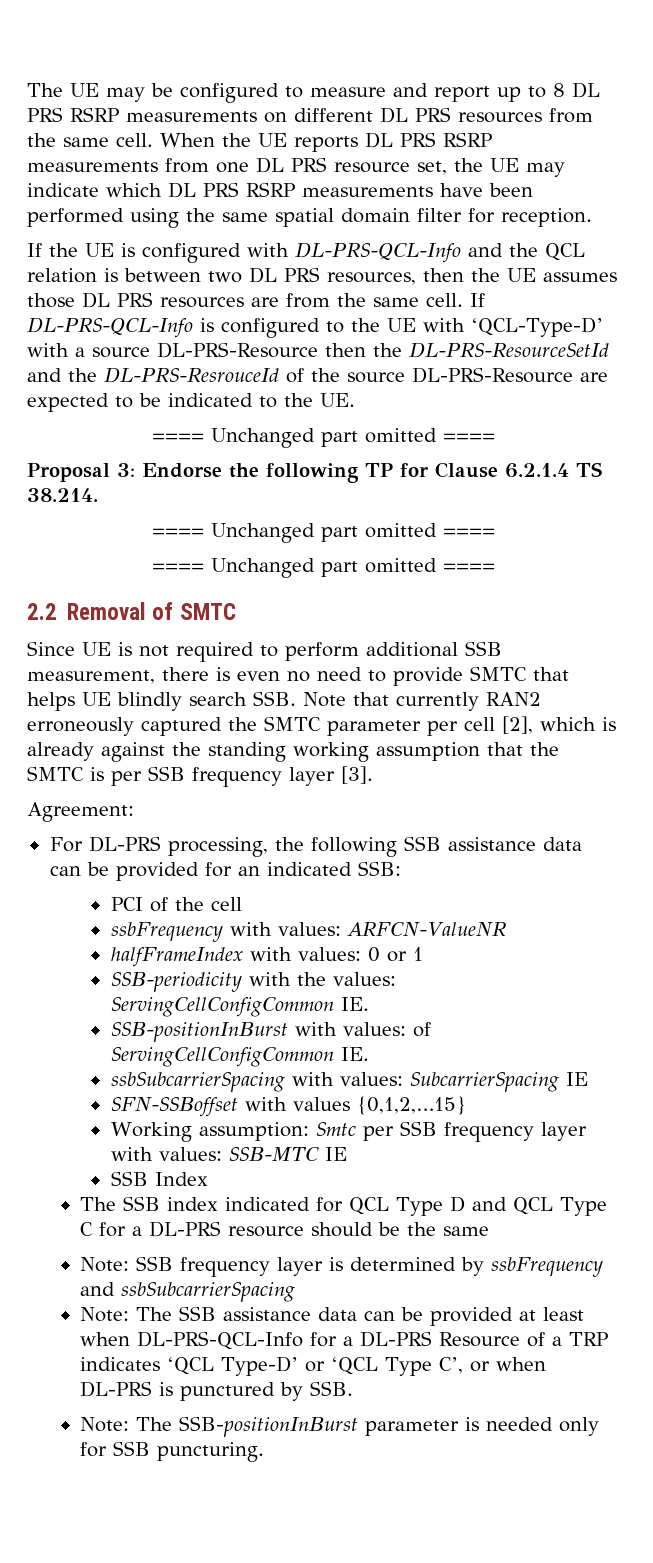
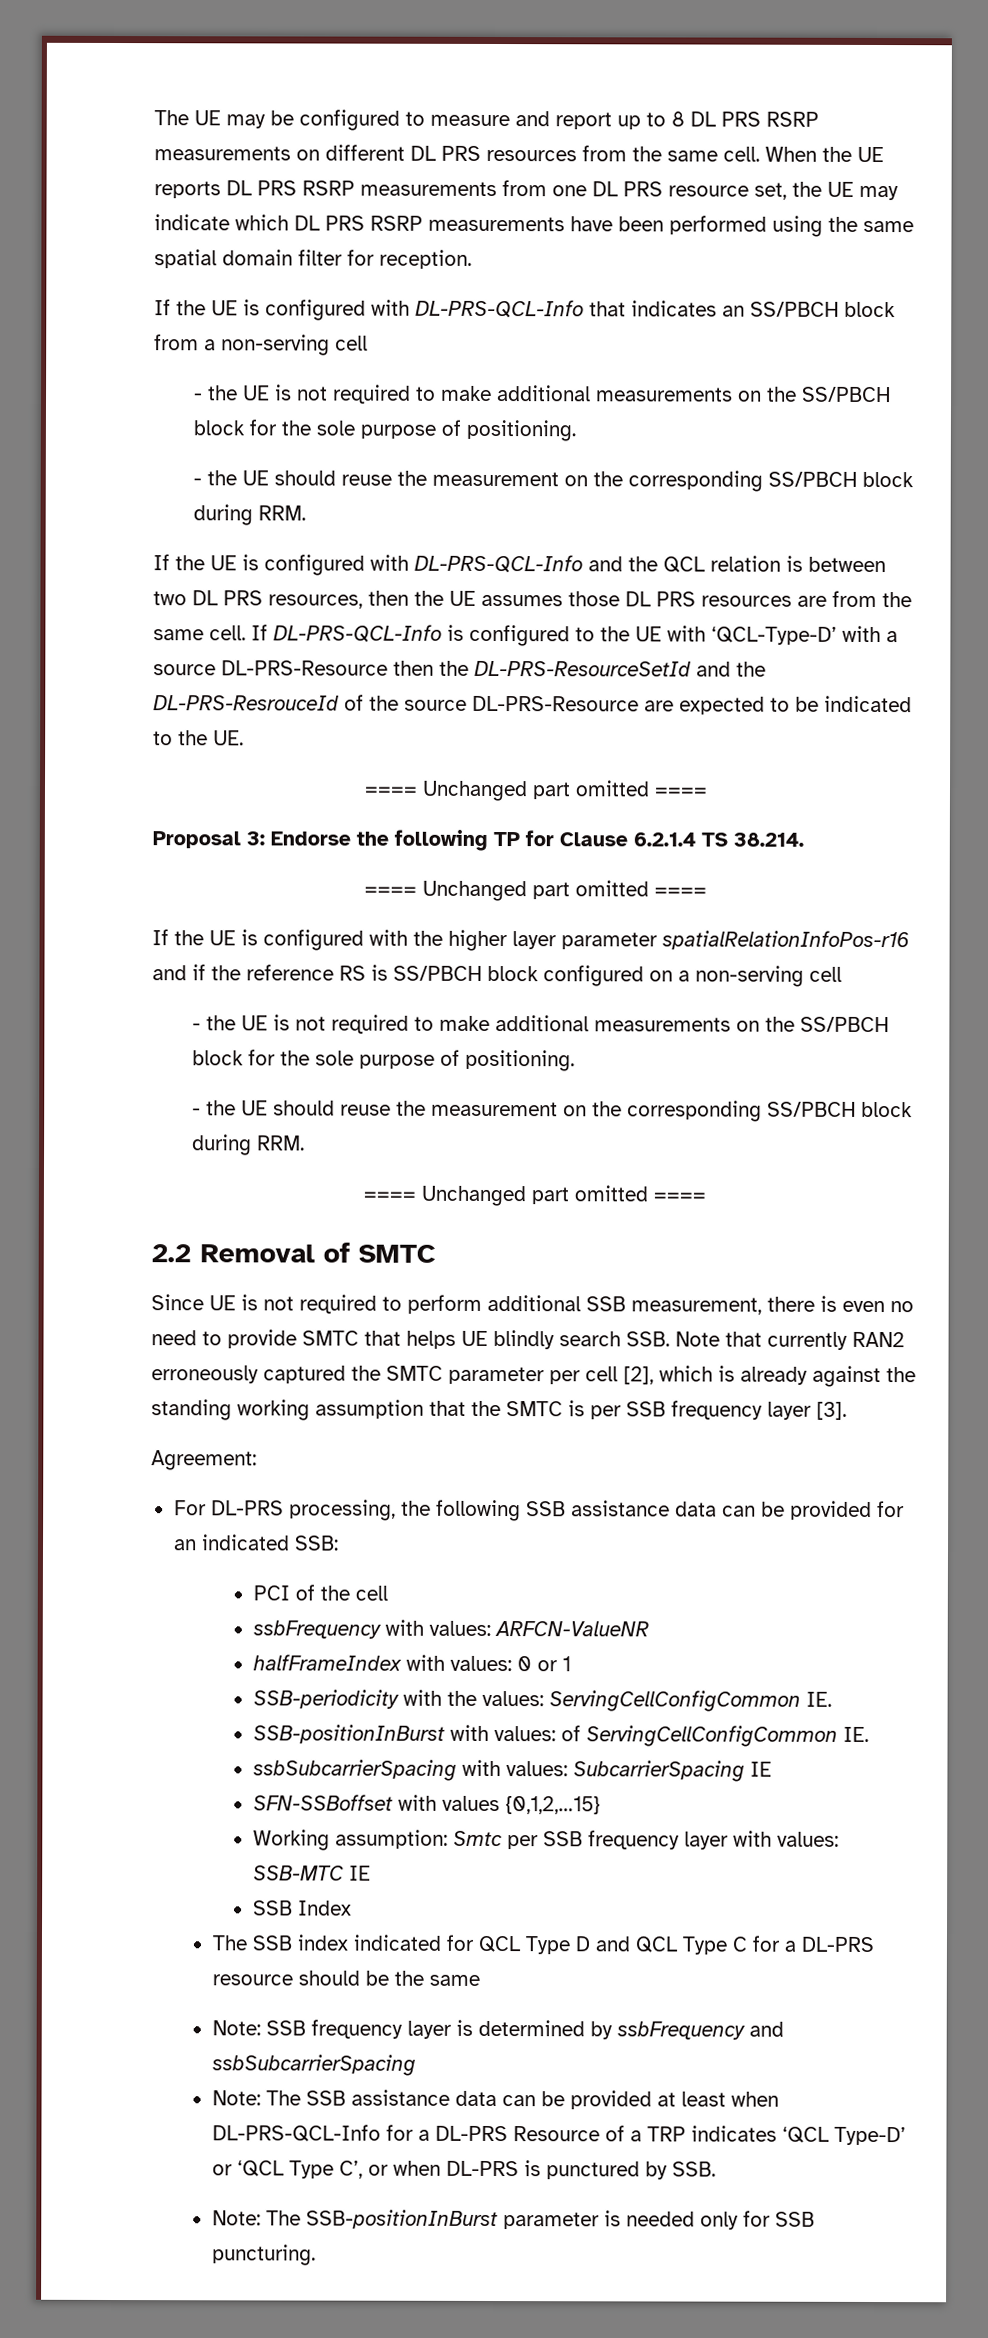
(592, 217) none -> [154,299,896,321] [154,334,368,356] [194,384,892,404] [193,419,577,442] [193,470,915,492] [193,504,307,526] // If the UE is configured with DL-PRS-QCL-Info that indicates an SS/PBCH block from a non-serving cell // - the UE is not required to make additional measurements on the SS/PBCH block for the sole purpose of positioning. // - the UE should reuse the measurement on the corresponding SS/PBCH block during RRM.
(495, 532) none -> [152,929,910,952] [152,964,842,987] [192,1014,890,1034] [192,1049,576,1072] [192,1100,914,1122] [192,1134,306,1156] // If the UE is configured with the higher layer parameter spatialRelationInfoPos-r16 and if the reference RS is SS/PBCH block configured on a non-serving cell // - the UE is not required to make additional measurements on the SS/PBCH block for the sole purpose of positioning. // - the UE should reuse the measurement on the corresponding SS/PBCH block during RRM.

